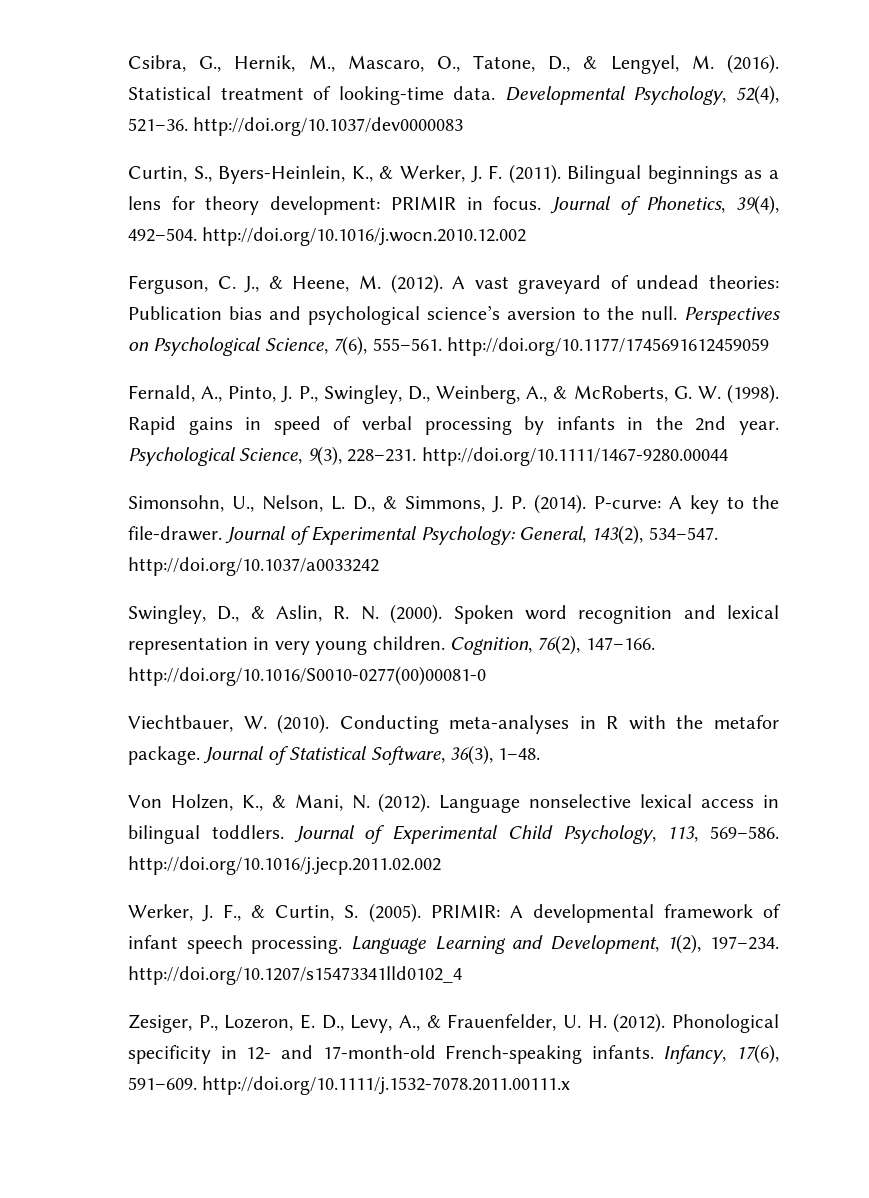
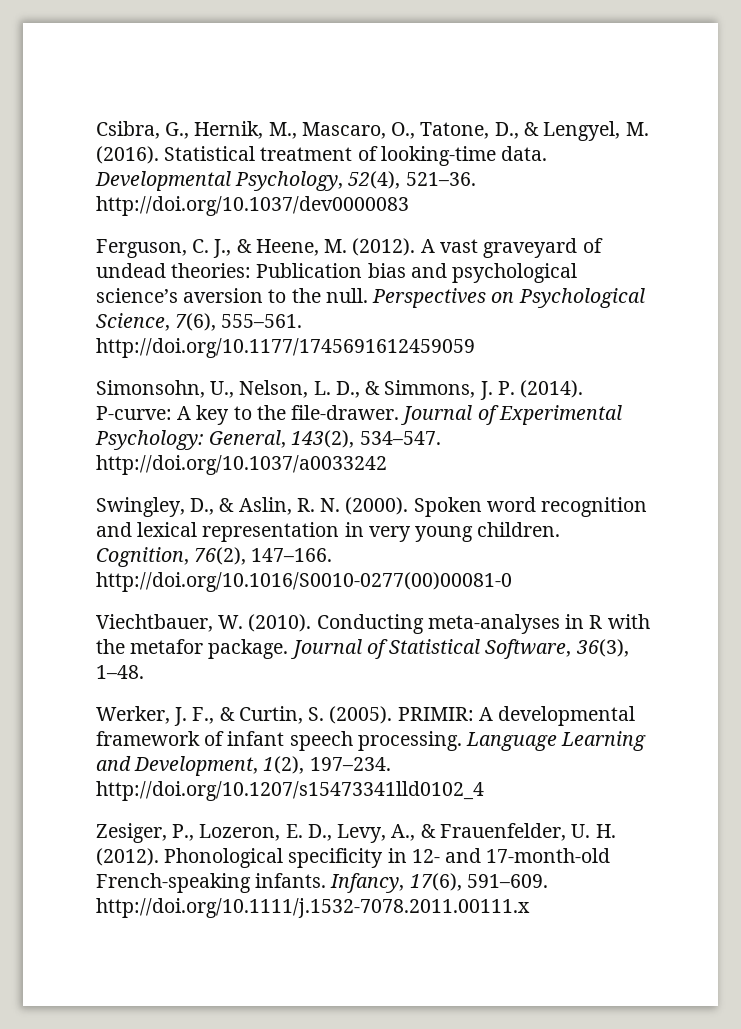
[128,164,779,184] [128,195,779,215] [128,227,527,246] // Curtin, S., Byers-Heinlein, K., & Werker, J. F. (2011). Bilingual beginnings as a lens for theory development: PRIMIR in focus. Journal of Phonetics, 39(4), 492–504. http://doi.org/10.1016/j.wocn.2010.12.002 -> (409, 206) none
[128,384,779,404] [128,416,779,435] [128,446,728,466] // Fernald, A., Pinto, J. P., Swingley, D., Weinberg, A., & McRoberts, G. W. (1998). Rapid gains in speed of verbal processing by infants in the 2nd year. Psychological Science, 9(3), 228–231. http://doi.org/10.1111/1467-9280.00044 -> (475, 348) none
[128,793,780,813] [128,825,779,844] [128,856,442,875] // Von Holzen, K., & Mani, N. (2012). Language nonselective lexical access in bilingual toddlers. Journal of Experimental Child Psychology, 113, 569–586. http://doi.org/10.1016/j.jecp.2011.02.002 -> (144, 672) none

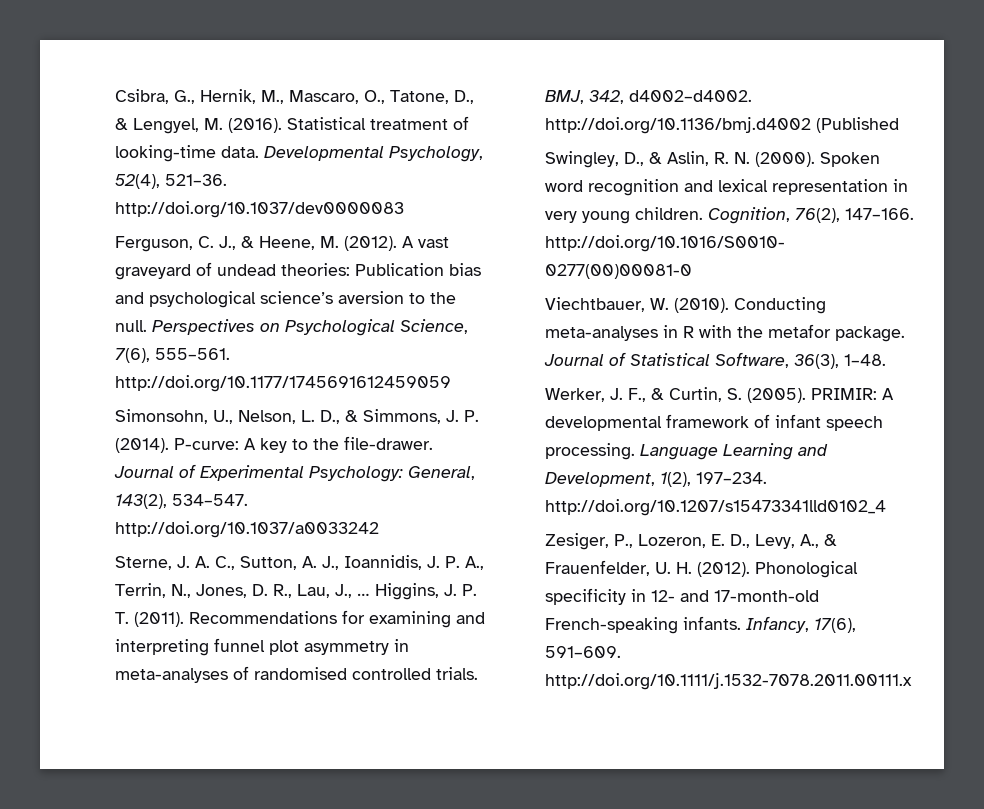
(387, 465) none -> [115,555,485,570] [115,583,478,600] [115,610,486,628] [115,638,410,656] [115,666,479,683] [545,90,753,104] [545,117,900,134] // Sterne, J. A. C., Sutton, A. J., Ioannidis, J. P. A., Terrin, N., Jones, D. R., Lau, J., … Higgins, J. P. T. (2011). Recommendations for examining and interpreting funnel plot asymmetry in meta-analyses of randomised controlled trials. BMJ, 342, d4002–d4002. http://doi.org/10.1136/bmj.d4002 (Published

